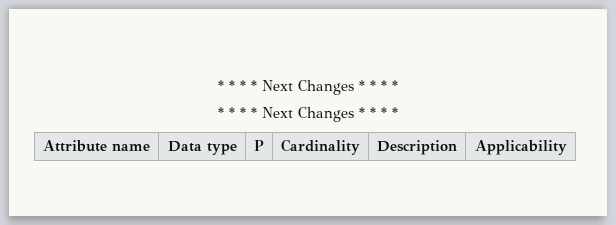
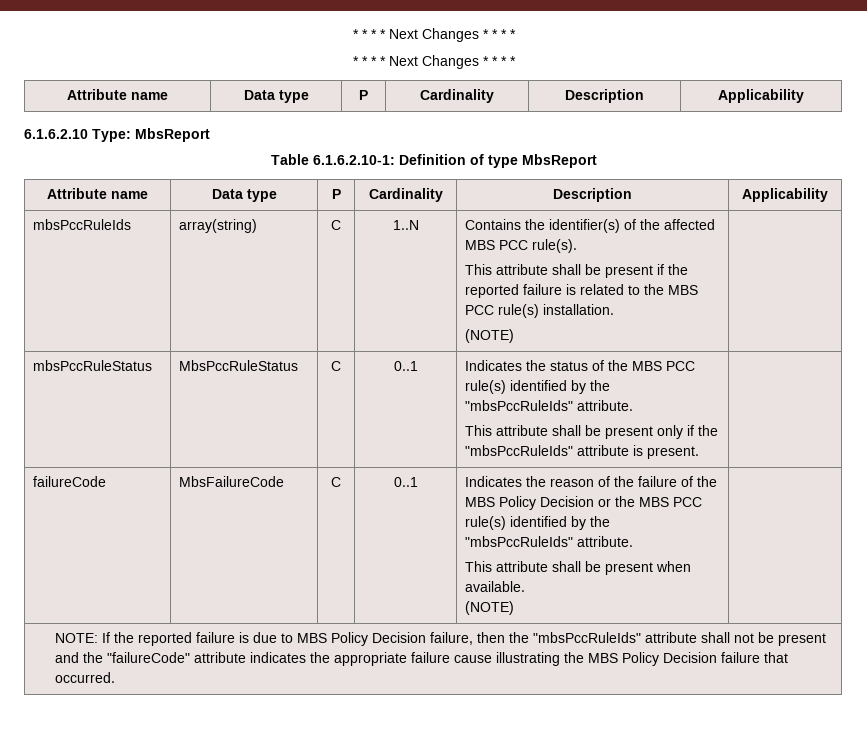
(567, 147) none -> [24,128,210,142] [270,154,597,168] [46,188,148,199] [211,189,277,202] [331,189,341,199] [368,188,443,202] [553,188,632,202] [742,188,828,202] [33,219,132,230] [179,219,258,233] [331,220,341,230] [392,220,419,230] [465,219,716,233] [465,239,578,253] [465,264,689,278] [465,284,699,298] [465,304,615,318] [465,329,515,343] [33,360,153,371] [179,360,299,371] [331,361,341,371] [393,361,418,371] [465,360,696,371] [465,380,611,394] [465,400,634,411] [465,425,719,439] [465,445,700,459] [33,476,107,487] [179,476,285,487] [331,477,341,487] [393,477,418,487] [465,476,718,487] [465,496,703,510] [465,516,611,530] [465,536,634,547] [465,561,692,575] [465,581,526,592] [465,601,515,615] [55,632,827,646] [55,652,789,666] [55,672,116,683] // 6.1.6.2.10 Type: MbsReport // Table 6.1.6.2.10-1: Definition of type MbsReport // Attribute name | Data type | P | Cardinality | Description | Applicability // mbsPccRuleIds | array(string) | C | 1..N | Contains the identifier(s) of the affected MBS PCC rule(s). // This attribute shall be present if the reported failure is related to the MBS PCC rule(s) installation. // (NOTE) | // mbsPccRuleStatus | MbsPccRuleStatus | C | 0..1 | Indicates the status of the MBS PCC rule(s) identified by the "mbsPccRuleIds" attribute. // This attribute shall be present only if the "mbsPccRuleIds" attribute is present. | // failureCode | MbsFailureCode | C | 0..1 | Indicates the reason of the failure of the MBS Policy Decision or the MBS PCC rule(s) identified by the "mbsPccRuleIds" attribute. // This attribute shall be present when available. // (NOTE) | // NOTE: If the reported failure is due to MBS Policy Decision failure, then the "mbsPccRuleIds" attribute shall not be present and the "failureCode" attribute indicates the appropriate failure cause illustrating the MBS Policy Decision failure that occurred.

